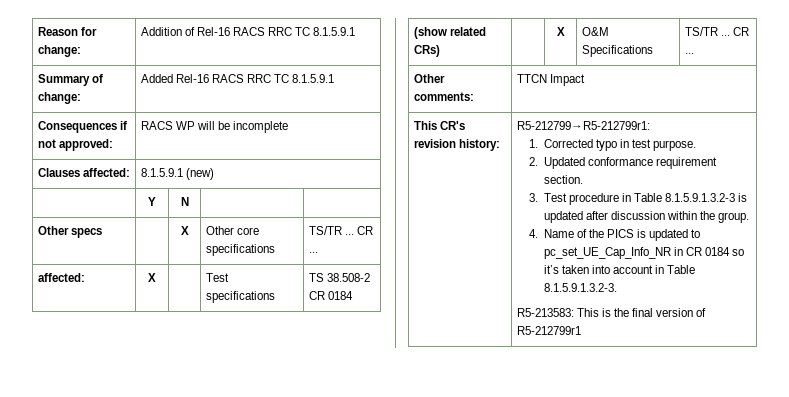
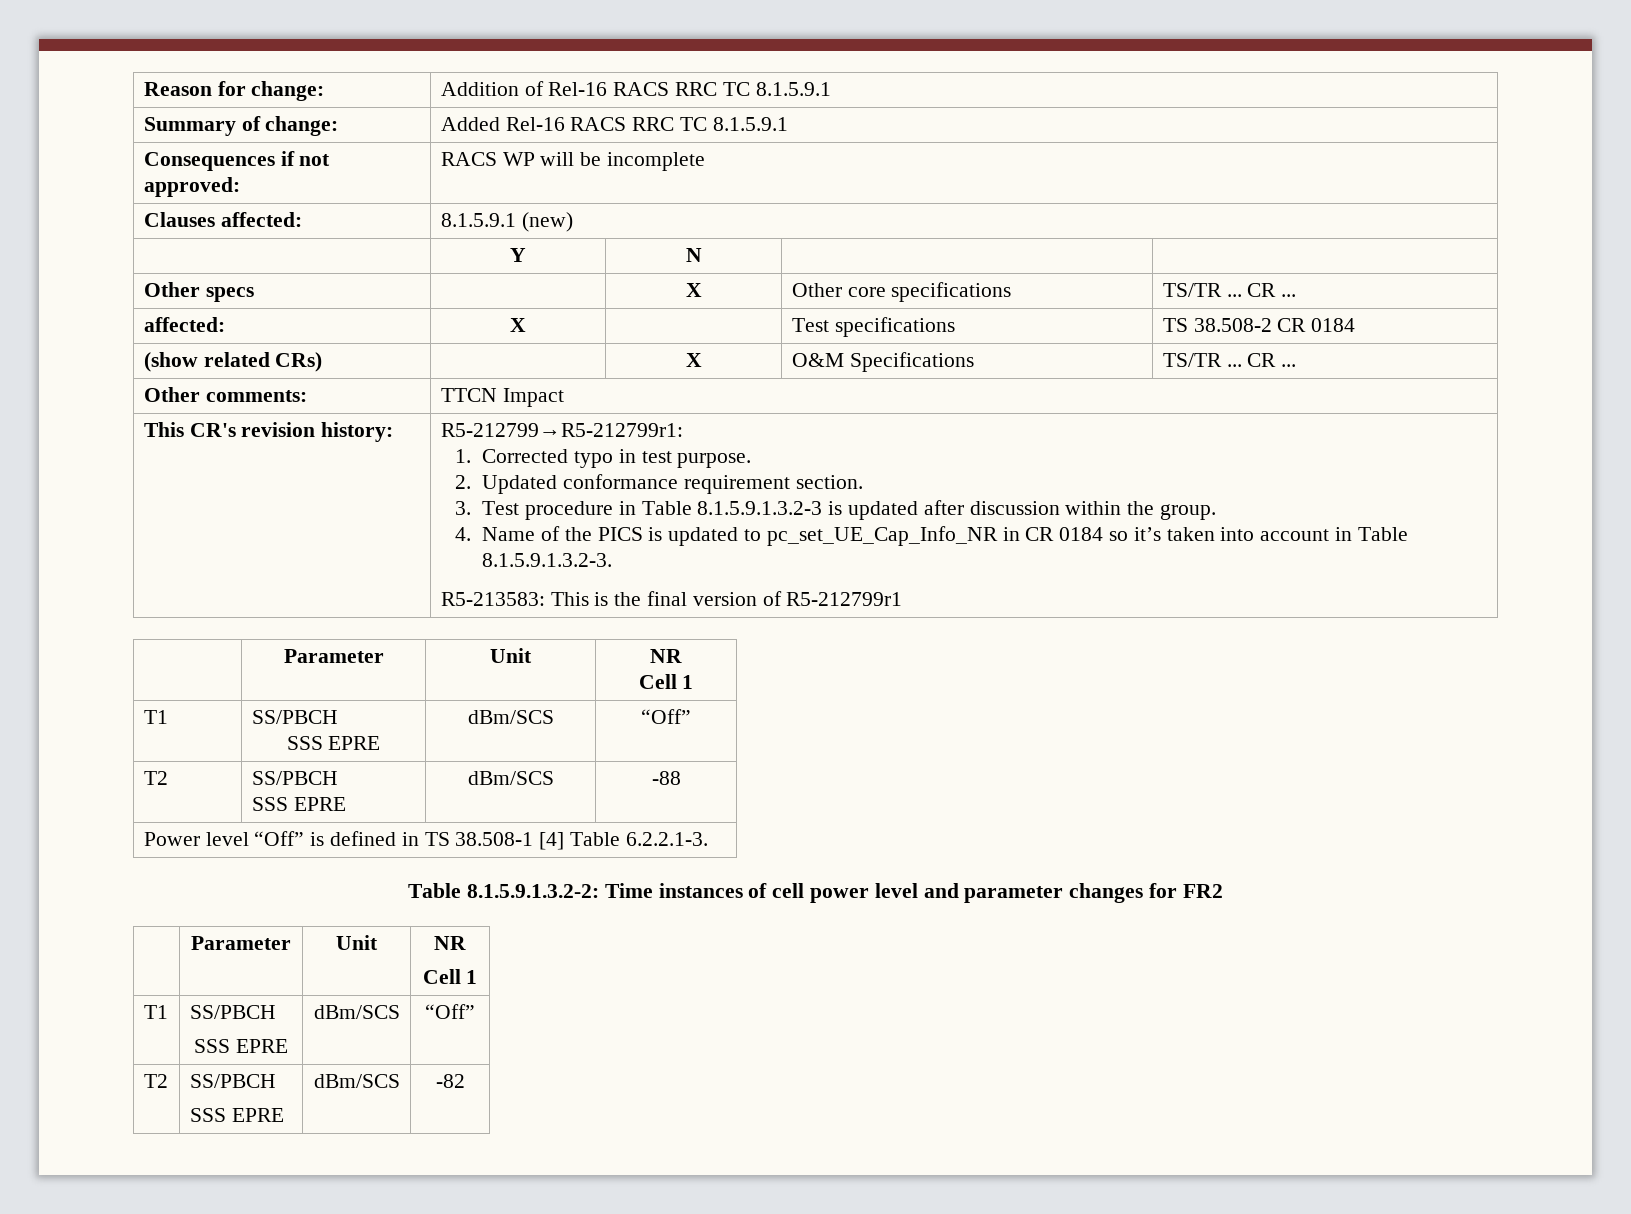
(581, 330) none -> [283,649,384,663] [490,648,532,663] [650,649,682,663] [638,674,694,689] [143,710,168,724] [251,710,338,724] [286,736,381,750] [467,710,554,724] [641,709,691,724] [143,771,168,785] [251,771,338,785] [251,797,346,811] [467,771,554,785] [651,771,681,785] [143,831,708,850] [408,883,1223,903] [191,936,291,950] [336,935,378,950] [434,936,466,950] [422,969,478,984] [143,1005,168,1019] [189,1005,276,1019] [194,1039,288,1053] [313,1005,400,1019] [425,1004,475,1019] [143,1074,168,1088] [189,1074,276,1088] [189,1108,284,1122] [313,1074,400,1088] [435,1074,465,1088] // | Parameter | Unit | NR // Cell 1 // T1 | SS/PBCH // SSS EPRE | dBm/SCS | “Off” // T2 | SS/PBCH // SSS EPRE | dBm/SCS | -88 // Power level “Off” is defined in TS 38.508-1 [4] Table 6.2.2.1-3. // Table 8.1.5.9.1.3.2-2: Time instances of cell power level and parameter changes for FR2 // | Parameter | Unit | NR // Cell 1 // T1 | SS/PBCH // SSS EPRE | dBm/SCS | “Off” // T2 | SS/PBCH // SSS EPRE | dBm/SCS | -82

